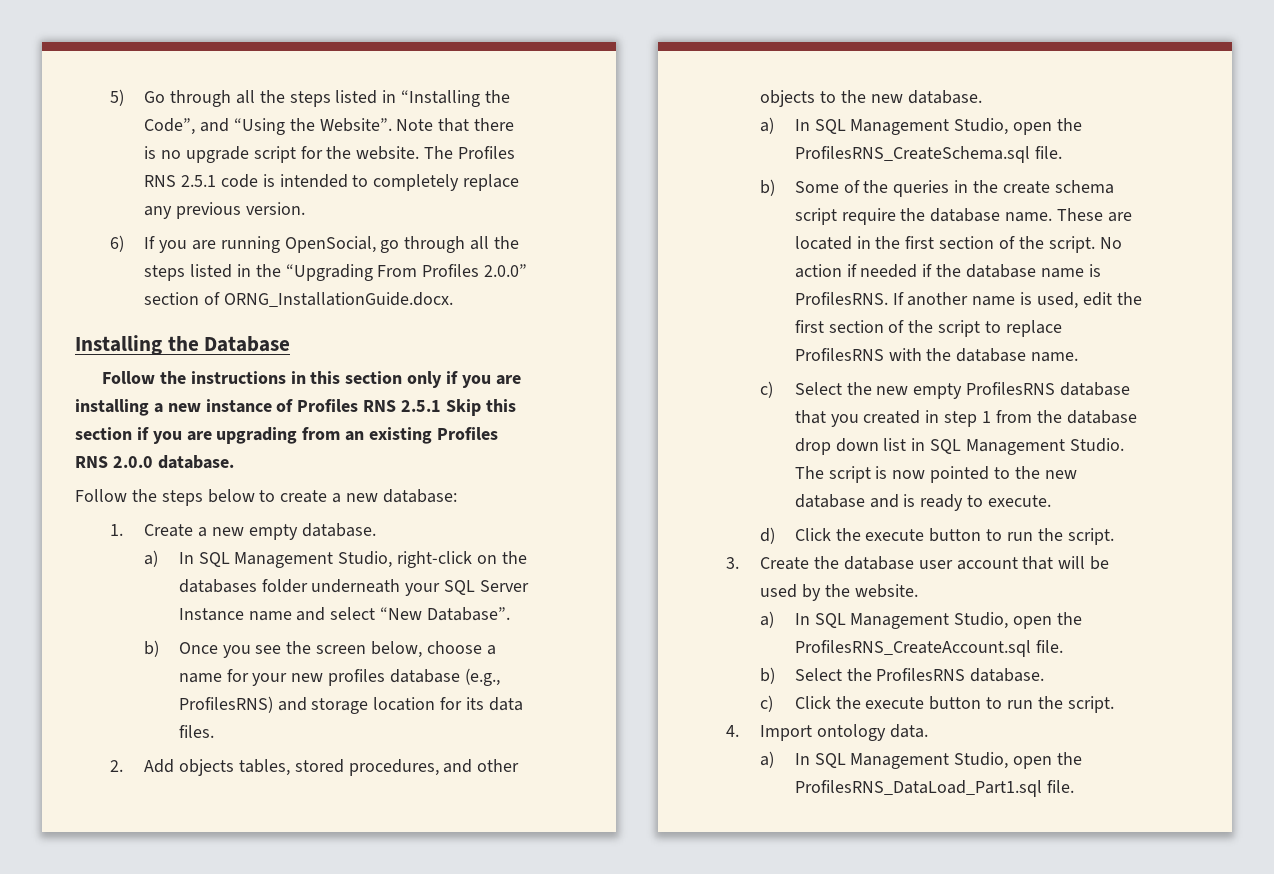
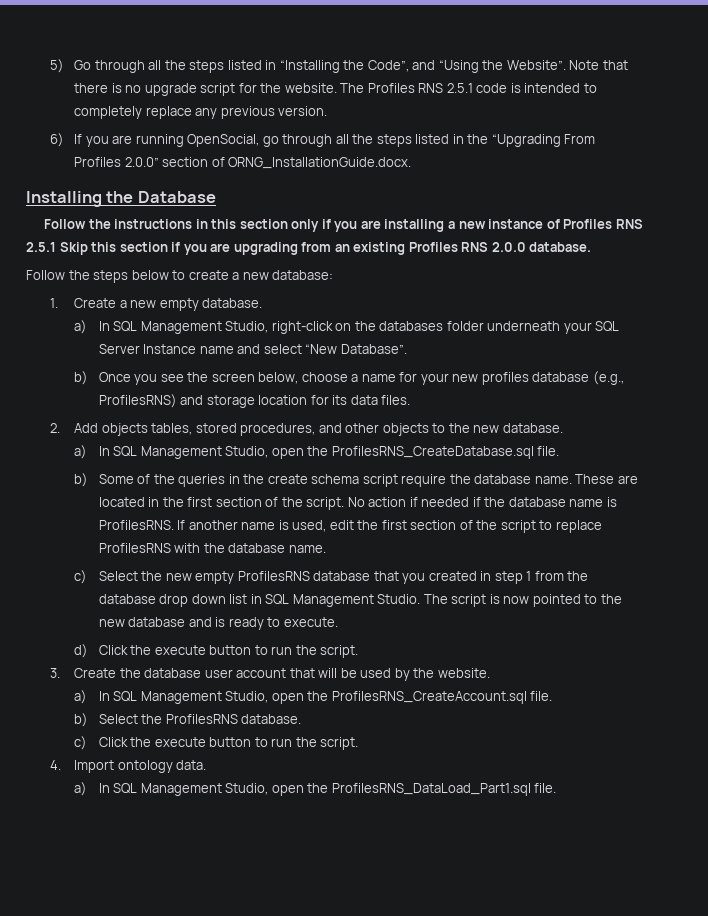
[794,146,1030,163] ProfilesRNS_CreateSchema.sql -> [331,446,534,459] ProfilesRNS_CreateDatabase.sql

